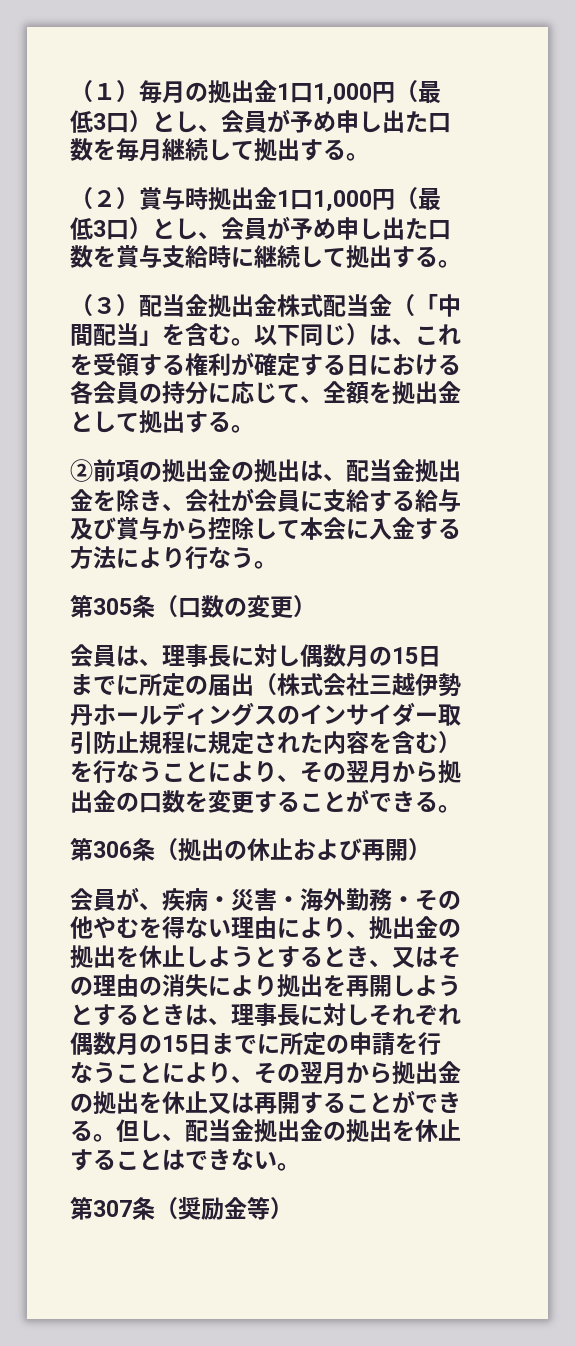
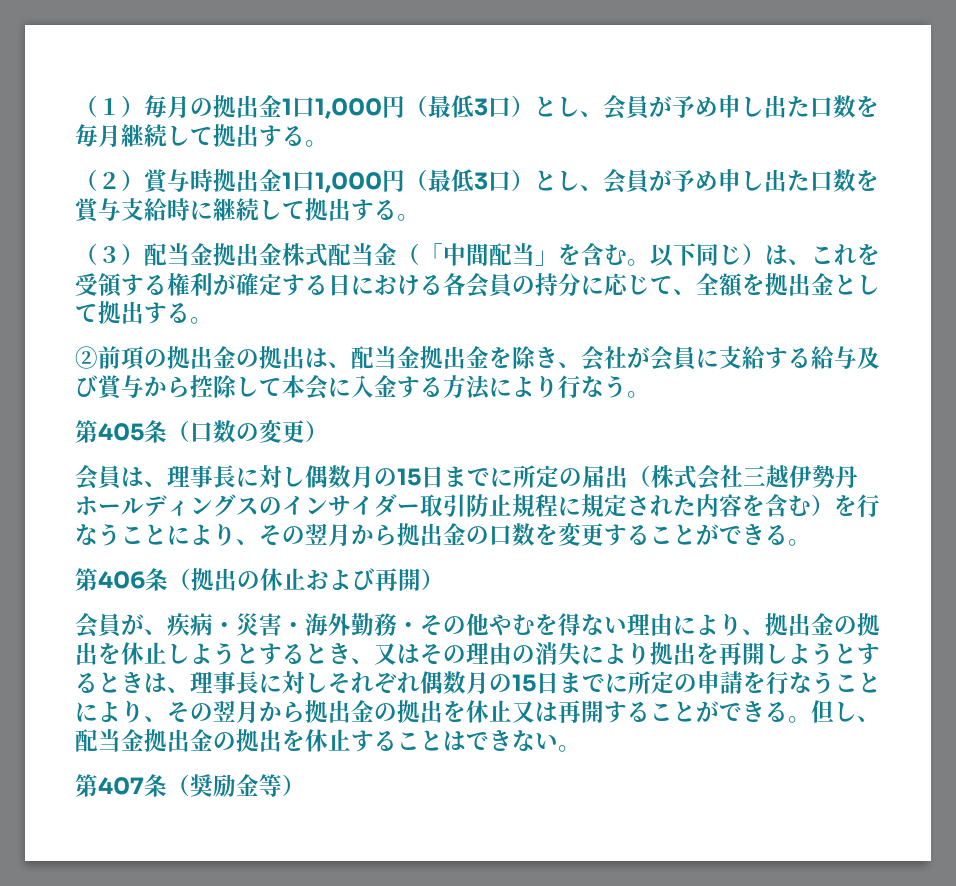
[93,598,132,615] 305 -> [98,423,144,441] 405
[93,841,132,858] 306 -> [98,571,145,589] 406
[93,1200,132,1217] 307 -> [98,777,144,795] 407

